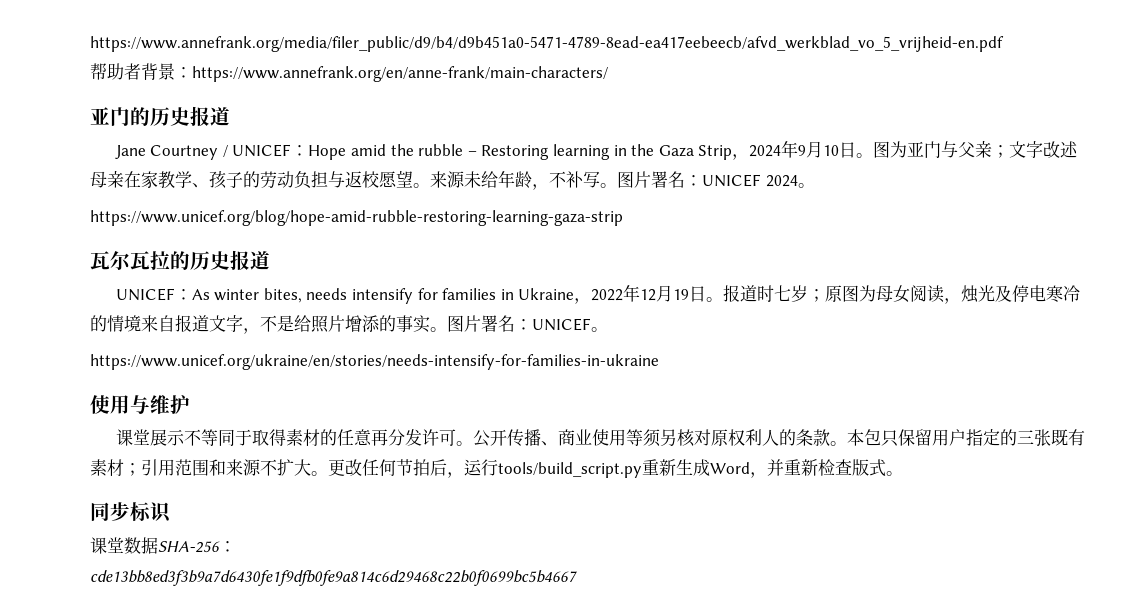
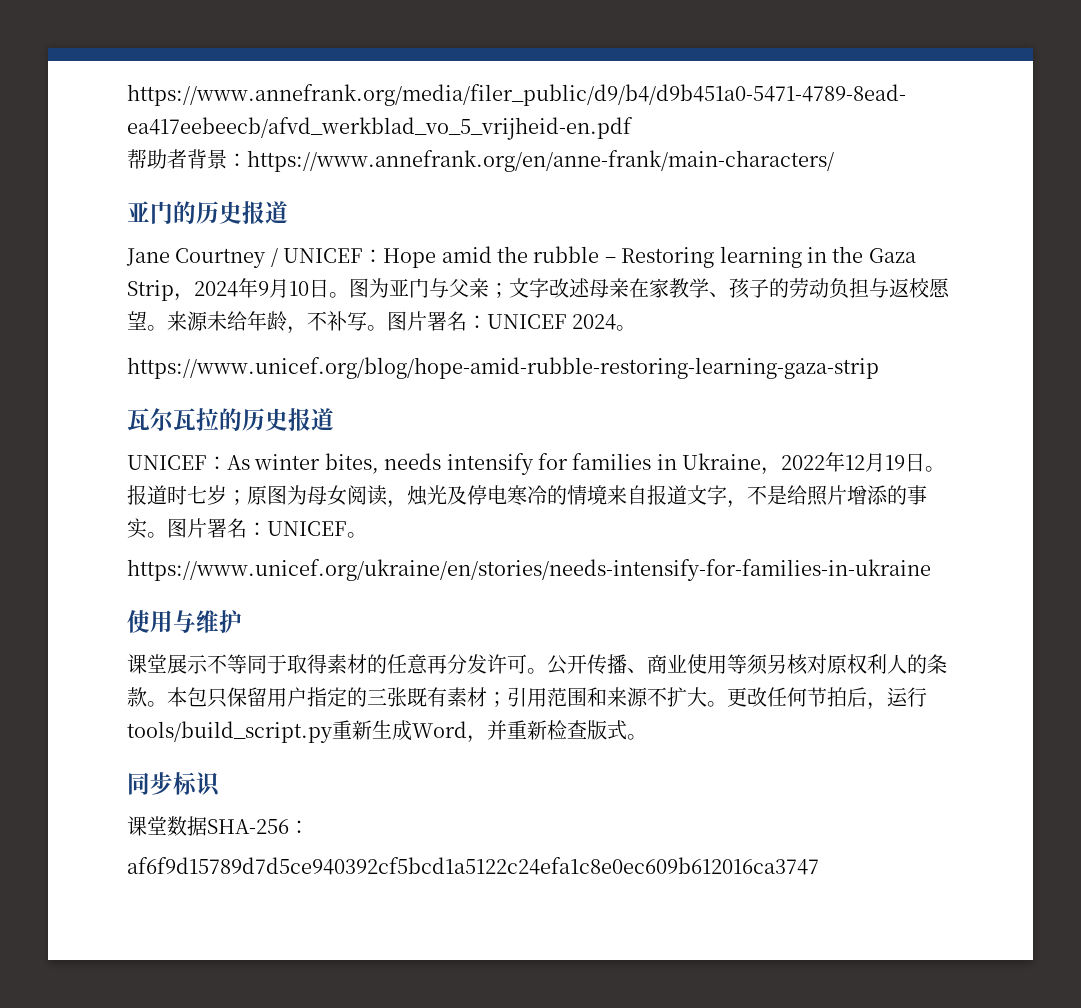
[90,570,577,586] cde13bb8ed3f3b9a7d6430fe1f9dfb0fe9a814c6d29468c22b0f0699bc5b4667 -> [127,857,819,875] af6f9d15789d7d5ce940392cf5bcd1a5122c24efa1c8e0ec609b612016ca3747

